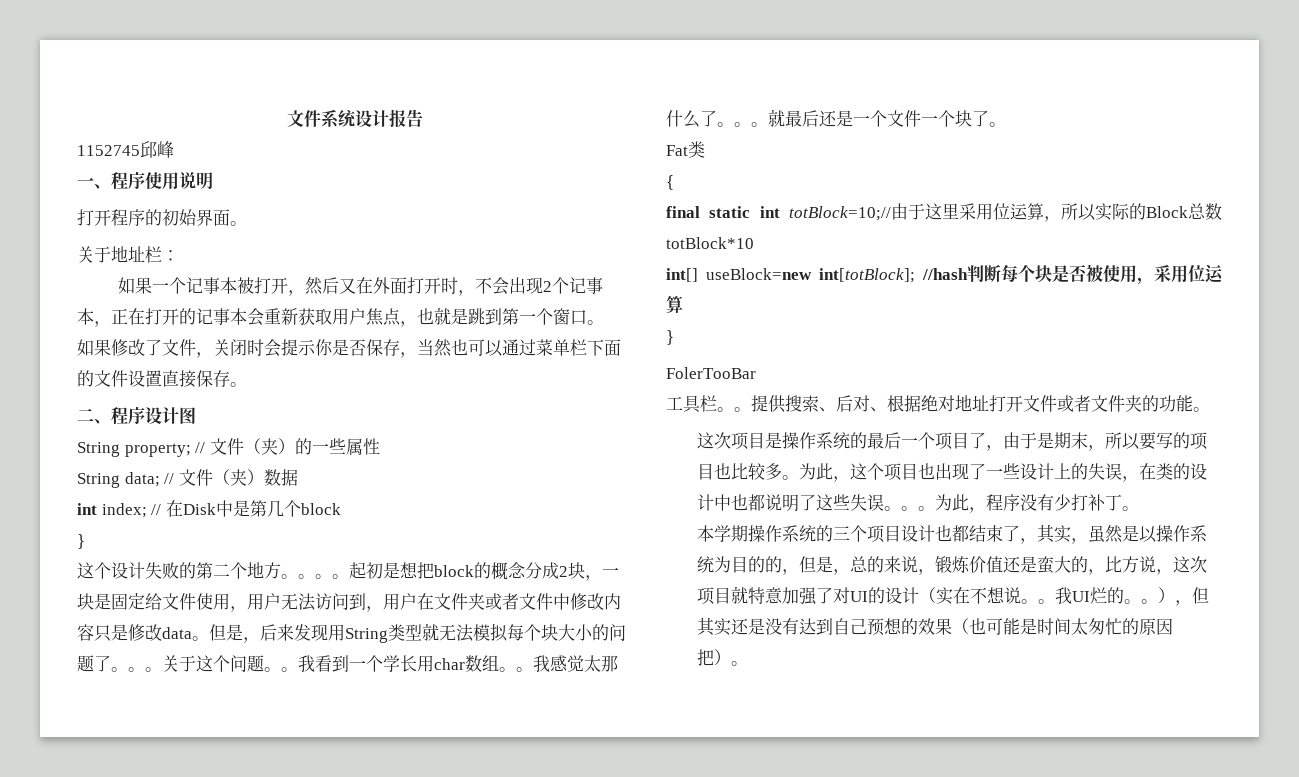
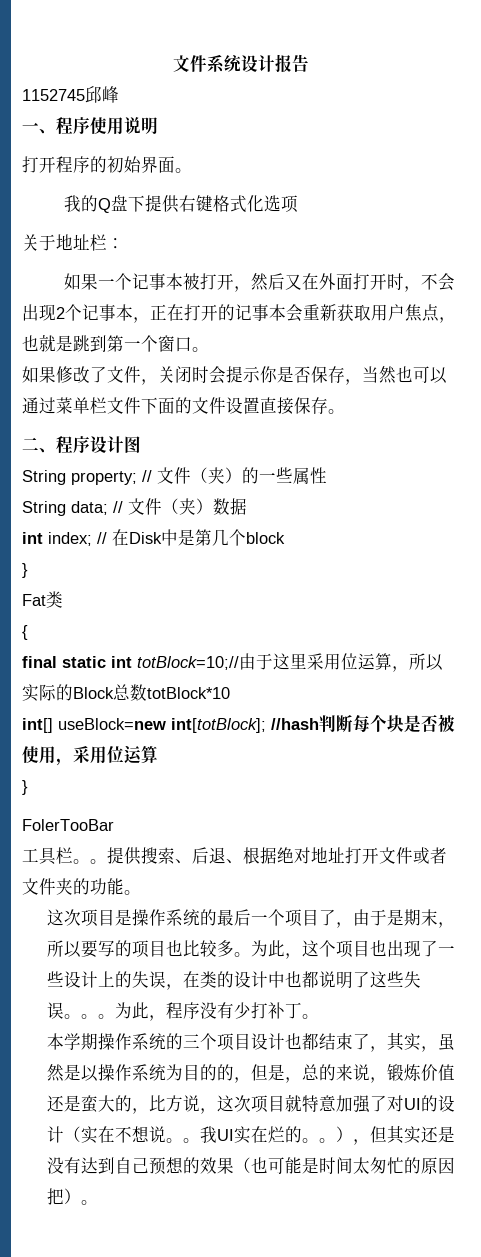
(247, 223) none -> [63,195,298,213] // 我的Q盘下提供右键格式化选项
(587, 347) none -> [107,397,141,414] 文件
[77,562,619,581] [77,593,621,612] [77,623,626,643] [77,655,618,672] [666,109,1006,128] // 这个设计失败的第二个地方。。。。起初是想把block的概念分成2块，一块是固定给文件使用，用户无法访问到，用户在文件夹或者文件中修改内容只是修改data。但是，后来发现用String类型就无法模拟每个块大小的问题了。。。关于这个问题。。我看到一个学长用char数组。。我感觉太那什么了。。。就最后还是一个文件一个块了。 -> (28, 570) none
[853,395,870,412] 对 -> [209,847,226,864] 退
(1090, 596) none -> [233,1126,268,1144] 实在

